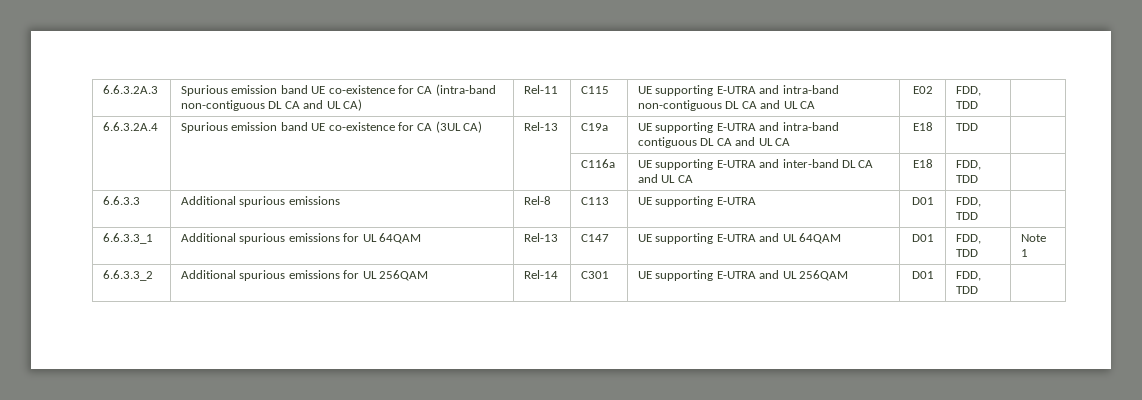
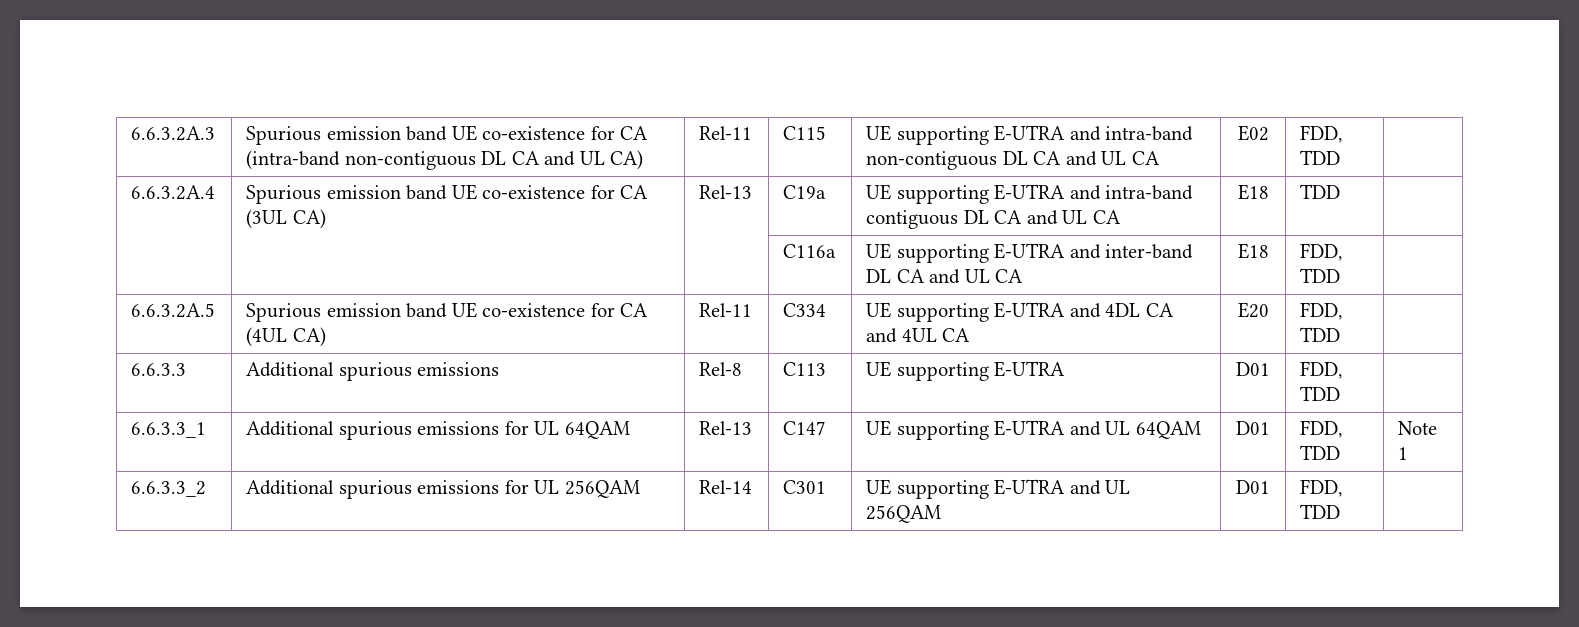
(979, 179) none -> [131,303,216,318] [246,302,649,322] [246,327,326,347] [699,303,753,317] [783,303,827,317] [866,302,1174,322] [866,328,971,343] [1237,302,1269,318] [1300,302,1344,320] [1300,327,1341,342] // 6.6.3.2A.5 | Spurious emission band UE co-existence for CA (4UL CA) | Rel-11 | C334 | UE supporting E-UTRA and 4DL CA and 4UL CA | E20 | FDD, TDD |

